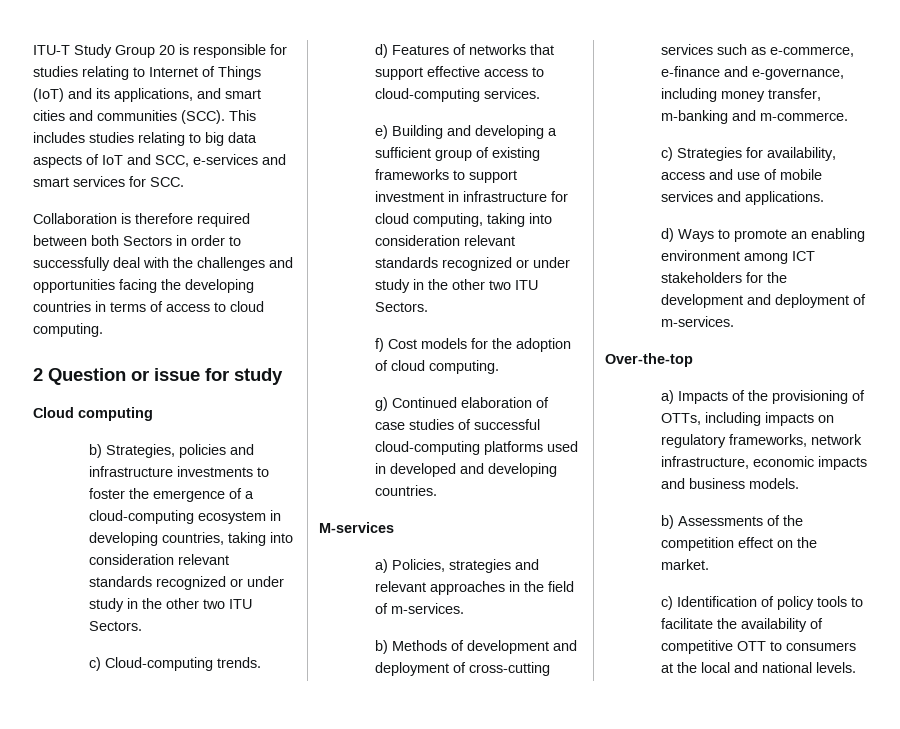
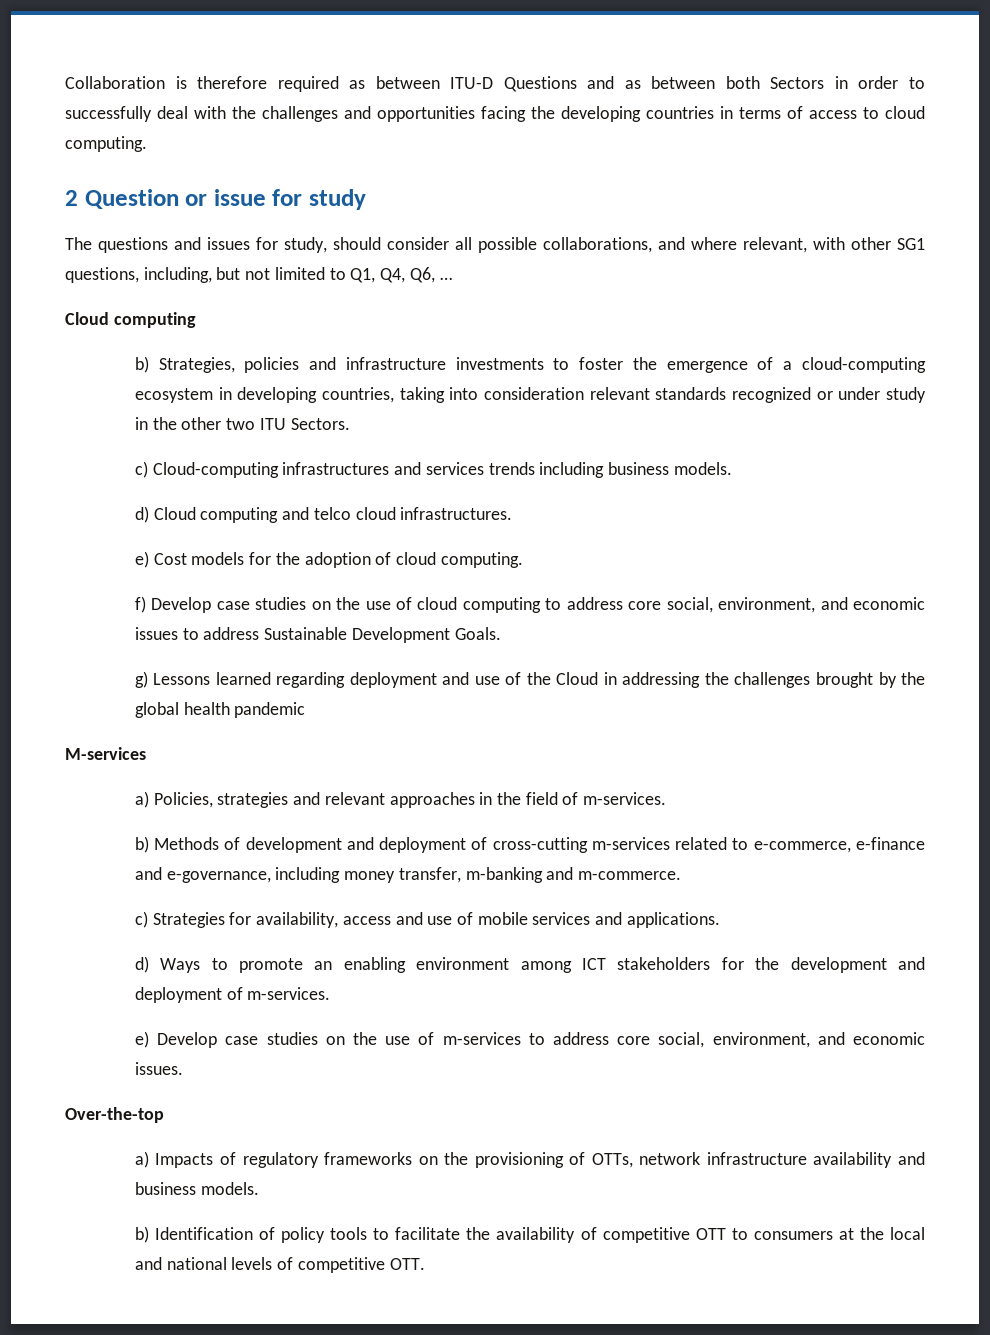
[33,44,287,58] [33,66,261,80] [33,88,261,102] [33,110,256,124] [33,132,257,146] [33,154,286,168] [33,176,184,187] [33,213,250,227] ITU-T Study Group 20 is responsible for studies relating to Internet of Things (IoT) and its applications, and smart cities and communities (SCC). This includes studies relating to big data aspects of IoT and SCC, e-services and smart services for SCC. // Collaboration is therefore required -> [65,76,641,92] Collaboration is therefore required as between ITU-D Questions and as
(283, 376) none -> [65,237,925,253] [65,267,452,283] // The questions and issues for study, should consider all possible collaborations, and where relevant, with other SG1 questions, including, but not limited to Q1, Q4, Q6, …
[216,657,261,668] [374,44,554,58] [374,66,544,80] [374,88,540,102] [374,125,557,139] [374,147,540,161] [374,169,517,183] [374,191,568,202] [374,213,552,227] [374,235,515,246] [374,257,570,271] [374,279,538,293] [374,302,428,312] [374,338,384,352] trends. // d) Features of networks that support effective access to cloud-computing services. // e) Building and developing a sufficient group of existing frameworks to support investment in infrastructure for cloud computing, taking into consideration relevant standards recognized or under study in the other two ITU Sectors. // f) -> [282,462,732,478] [134,506,513,523] [134,551,149,568] infrastructures and services trends including business models. // d) Cloud computing and telco cloud infrastructures. // e)
[374,397,549,411] [374,419,540,430] [374,441,578,455] [374,463,557,477] [374,485,437,496] g) Continued elaboration of case studies of successful cloud-computing platforms used in developed and developing countries. -> [134,596,925,613] [134,627,501,643] [134,671,925,688] [134,702,306,718] f) Develop case studies on the use of cloud computing to address core social, environment, and economic issues to address Sustainable Development Goals. // g) Lessons learned regarding deployment and use of the Cloud in addressing the challenges brought by the global health pandemic
[660,44,766,55] services such as -> [591,837,749,850] m-services related to
(734, 321) none -> [134,1031,926,1048] [134,1062,183,1075] // e) Develop case studies on the use of m-services to address core social, environment, and economic issues.
(745, 395) none -> [242,1152,438,1168] regulatory frameworks on
[704,412,834,426] [660,434,862,448] [660,456,867,470] [660,478,799,489] [660,515,803,529] [660,537,817,551] [660,559,709,570] [660,596,673,610] including impacts on regulatory frameworks, network infrastructure, economic impacts and business models. // b) Assessments of the competition effect on the market. // c) -> [639,1152,926,1168] [134,1182,259,1195] [134,1226,149,1243] network infrastructure availability and business models. // b)
[815,662,856,673] levels. -> [231,1257,425,1273] levels of competitive OTT.

